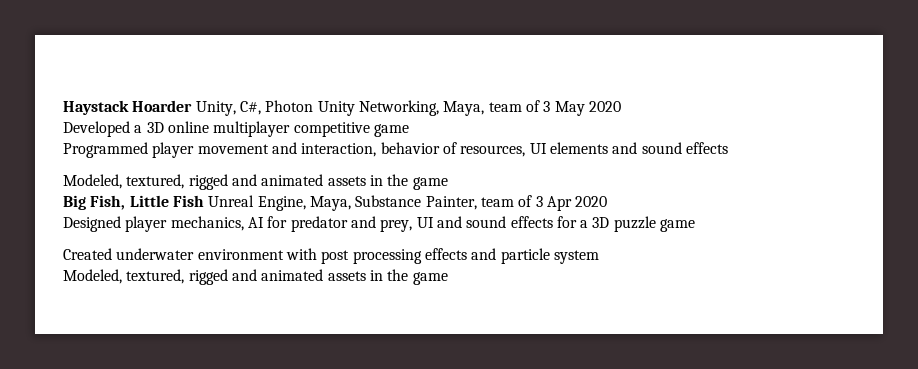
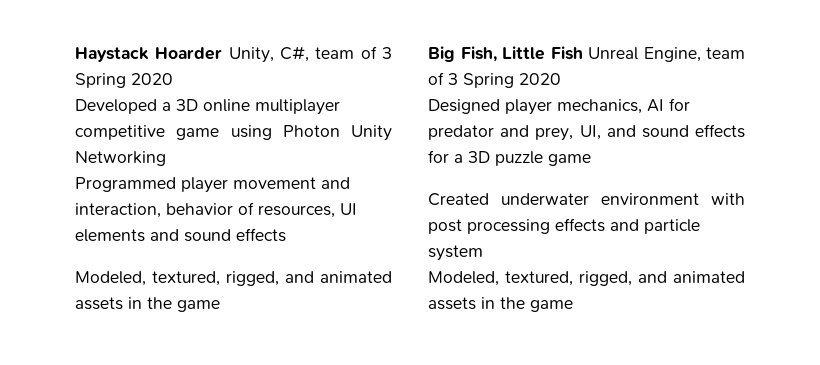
[265,100,585,116] Photon Unity Networking, Maya, team of 3 May -> [315,46,392,59] [75,73,126,88] team of 3 Spring
(409, 130) none -> [230,125,392,141] [75,151,166,166] using Photon Unity Networking
[188,174,228,190] rigged -> [226,271,279,286] rigged,
[309,195,572,211] Maya, Substance Painter, team of 3 Apr -> [706,47,745,59] [428,72,514,88] team of 3 Spring
[416,217,434,228] UI -> [579,125,601,140] UI,
[188,269,228,285] rigged -> [579,271,632,286] rigged,

